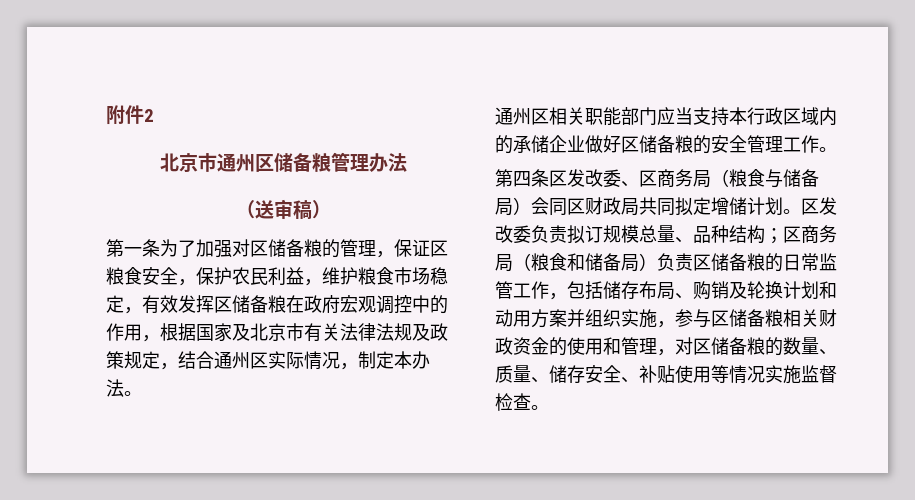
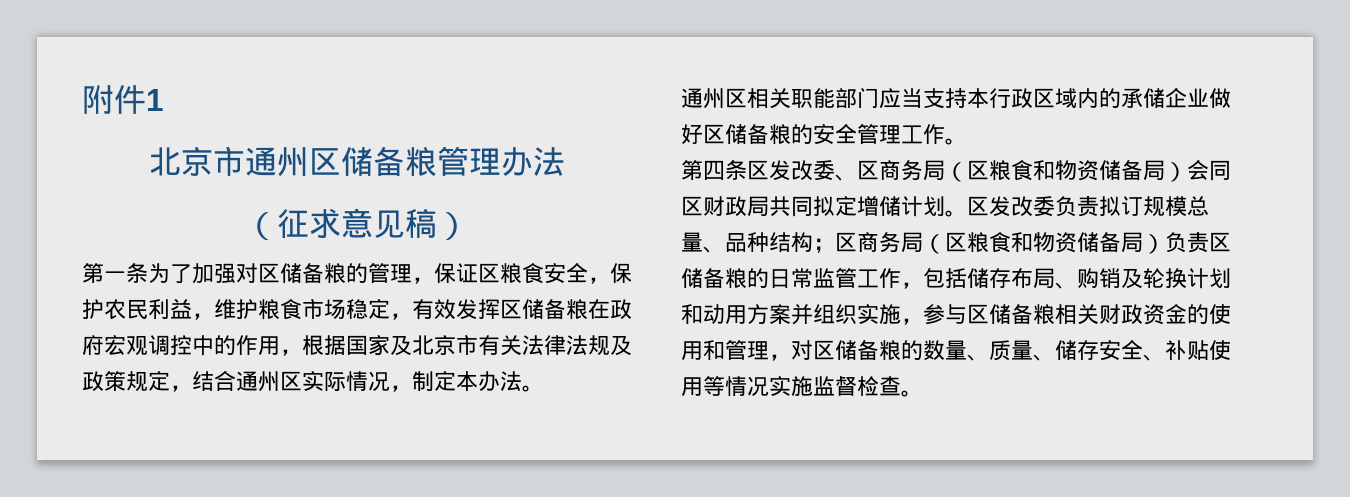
[144,109,154,122] 2 -> [146,89,164,111] 1
[255,199,293,219] 送审 -> [277,208,405,238] 征求意见
[729,169,783,188] 粮食与 -> [967,159,1099,181] 区粮食和物资
[531,253,585,271] 粮食和 -> [945,231,1077,253] 区粮食和物资

